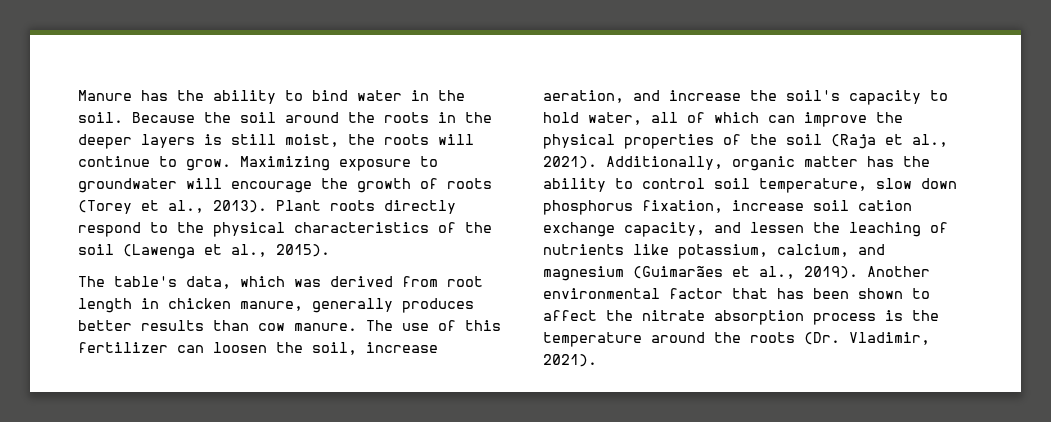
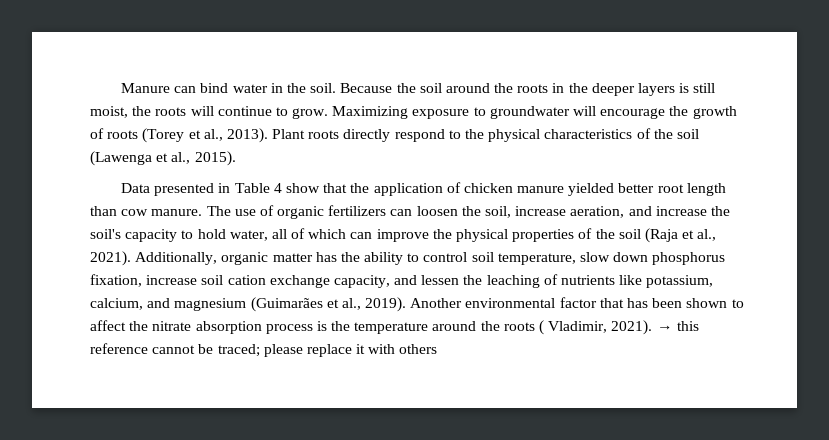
[141,90,303,104] has the ability to -> [174,86,197,93] can
[78,276,483,289] [78,298,474,313] [78,320,204,331] The table's data, which was derived from root length in chicken manure, generally produces better results -> [121,182,726,196] Data presented in Table 4 show that the application of chicken manure yielded better root length
[465,320,501,331] [78,342,168,353] this fertilizer -> [277,205,387,219] organic fertilizers
[804,332,840,345] (Dr. -> [539,320,545,335] (
(597, 360) none -> [656,321,699,331] [90,343,438,357] → this reference cannot be traced; please replace it with others

